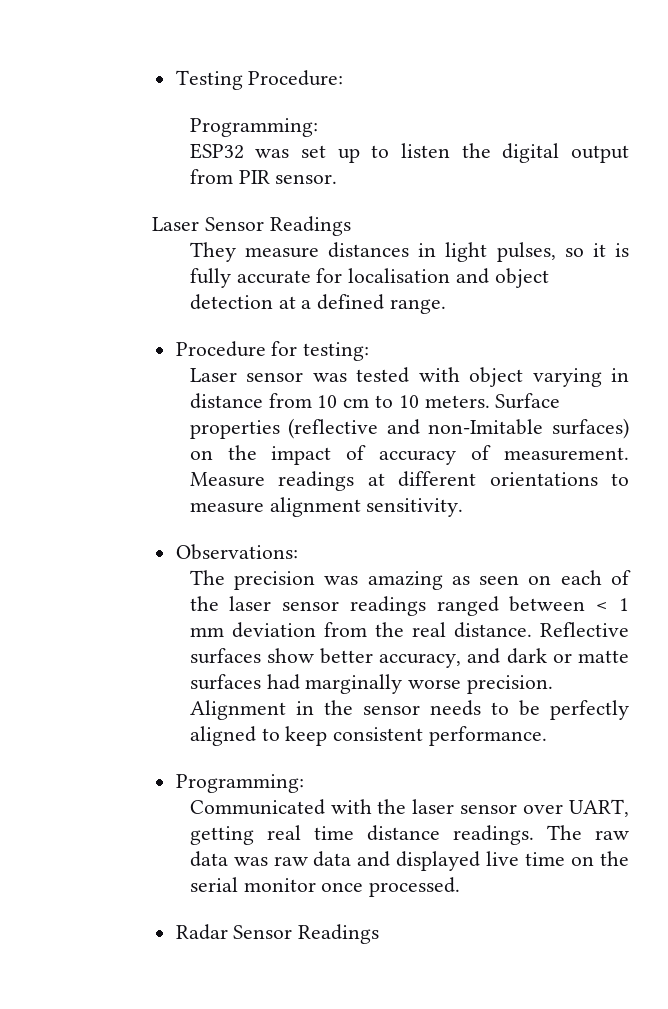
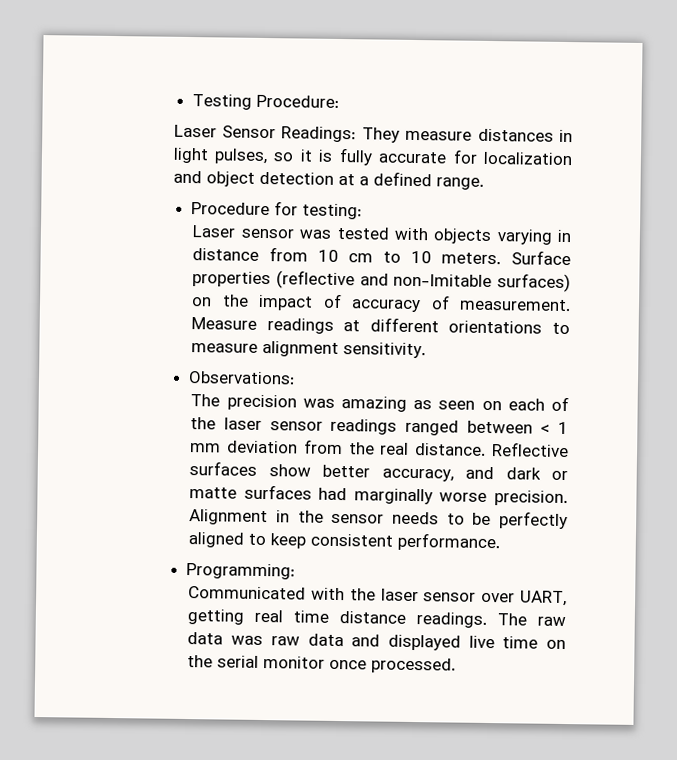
[189,118,318,137] [189,143,629,163] [189,169,338,184] // Programming: // ESP32 was set up to listen the digital output from PIR sensor. -> (340, 101) none
[269,216,351,236] Readings // -> [281,126,357,143] Readings:
[348,268,451,283] localisation -> [482,151,573,166] localization
[469,367,524,387] object -> [433,228,493,245] objects
[175,924,380,944] // Radar Sensor Readings -> (457, 665) none

